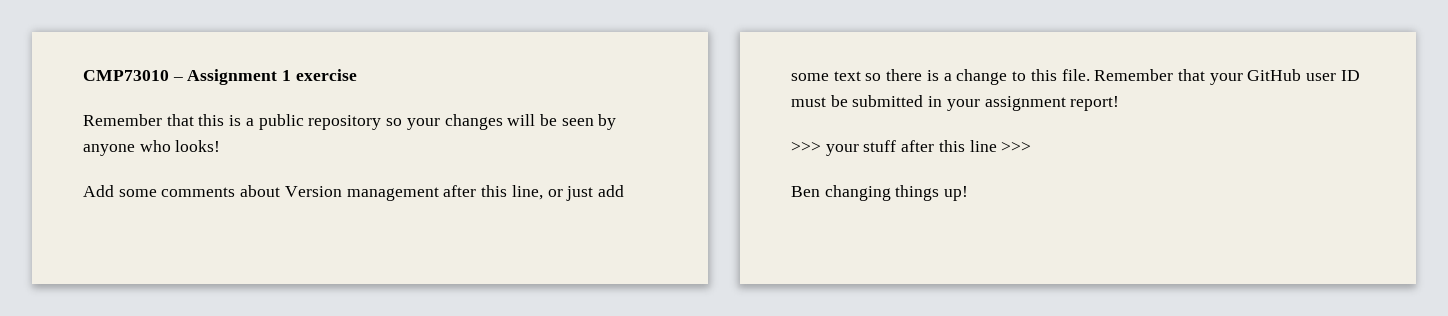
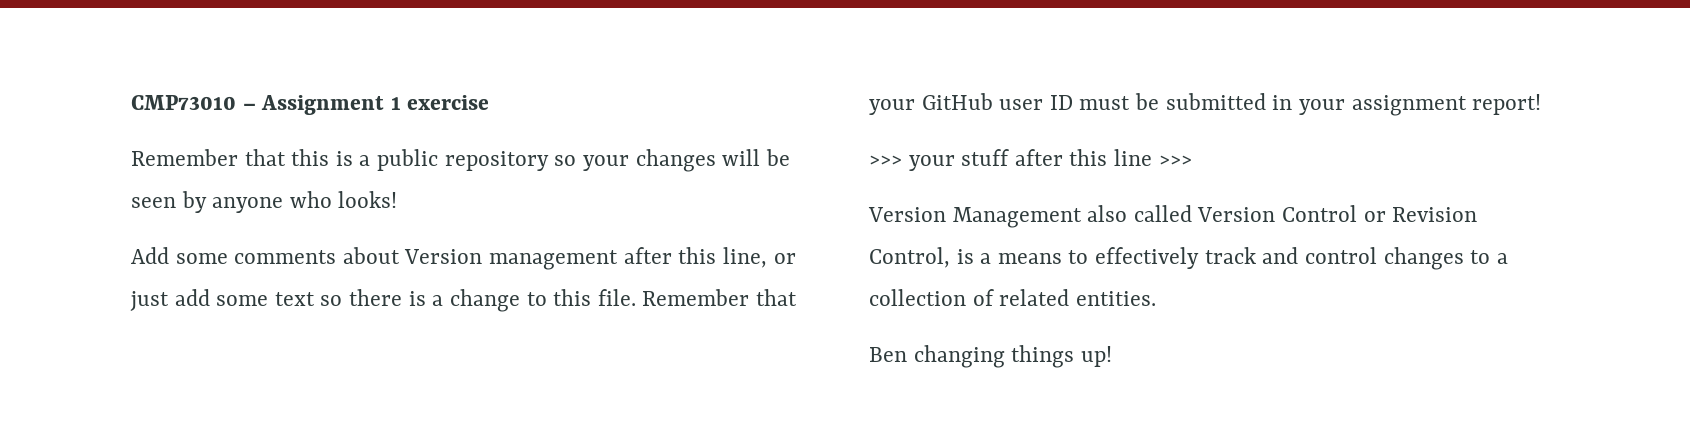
(1032, 146) none -> [868,205,1478,228] [869,247,1508,270] [869,289,1156,306] // Version Management also called Version Control or Revision Control, is a means to effectively track and control changes to a collection of related entities.

